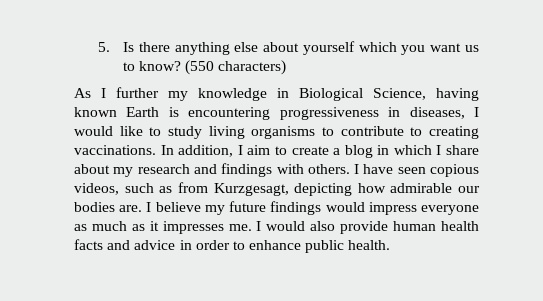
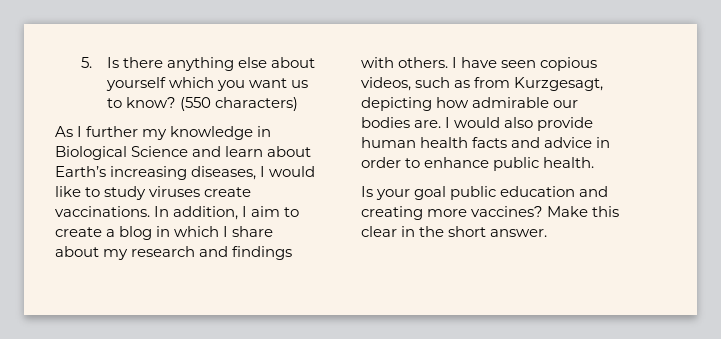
[373,88,479,101] [74,107,401,120] Science, having known Earth is encountering progressiveness in -> [131,146,312,157] [55,166,188,180] Science and learn about Earth’s increasing
[208,126,479,139] living organisms to contribute to creating -> [149,186,252,197] viruses create
[155,201,479,215] [74,221,262,234] believe my future findings would impress everyone as much as it impresses me. I -> (451, 122) none
(391, 245) none -> [361,186,609,200] [361,206,620,220] [361,226,548,237] // Is your goal public education and creating more vaccines? Make this clear in the short answer.

